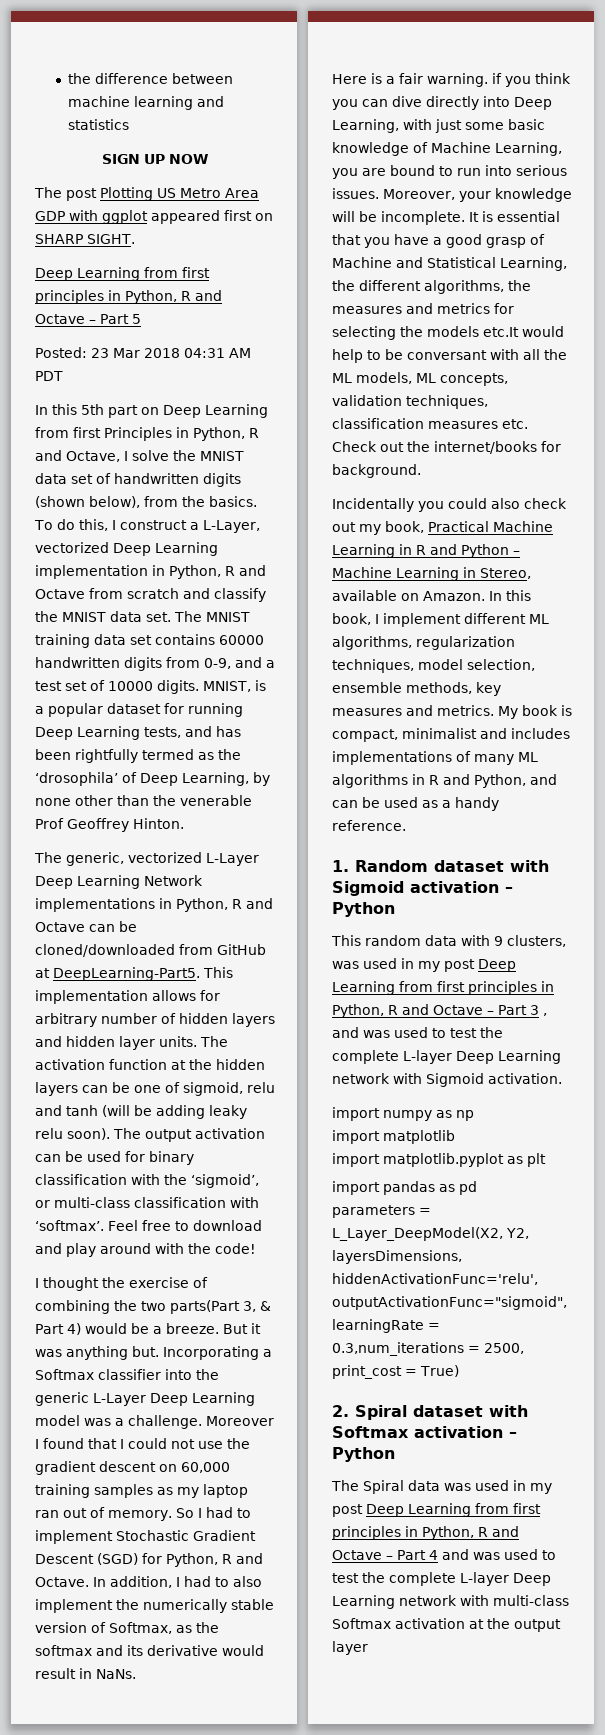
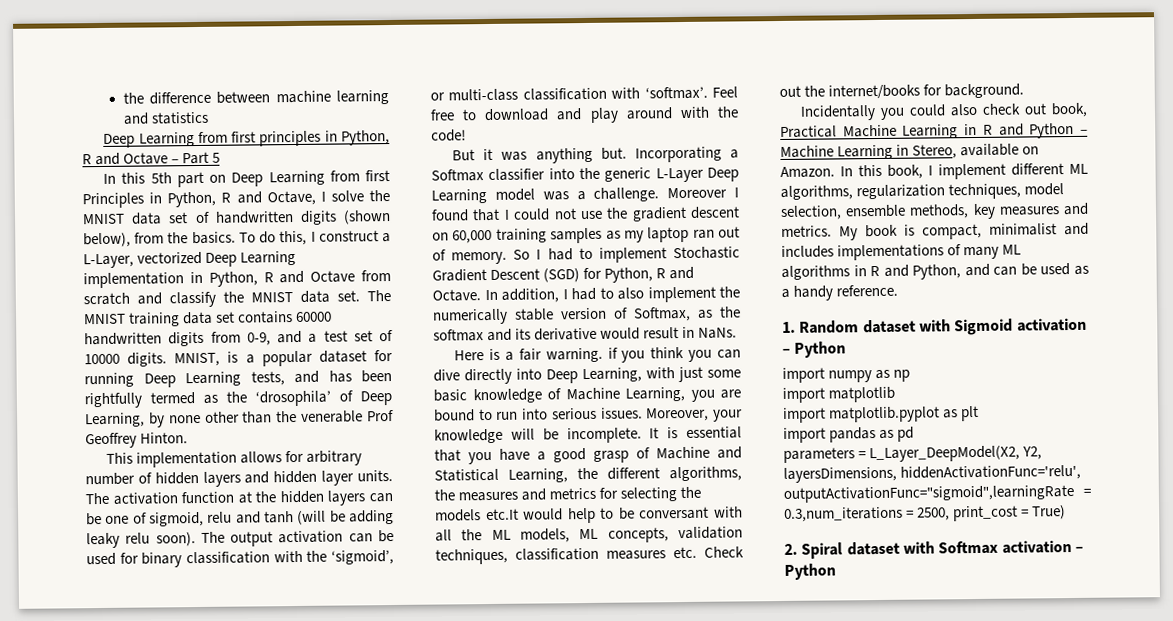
[102,154,208,164] [34,187,259,201] [35,210,273,224] [35,234,135,244] // SIGN UP NOW // The post Plotting US Metro Area GDP with ggplot appeared first on SHARP SIGHT. -> (210, 118) none
[35,347,251,358] [35,371,63,381] // Posted: 23 Mar 2018 04:31 AM PDT -> (221, 157) none
[34,852,259,866] [35,875,203,889] [35,898,273,912] [35,921,137,932] [35,944,266,957] [35,967,200,981] The generic, vectorized L-Layer Deep Learning Network implementations in Python, R and Octave can be cloned/downloaded from GitHub at DeepLearning-Part5. -> (189, 438) none
[35,1277,208,1291] [35,1300,271,1314] [35,1323,219,1335] I thought the exercise of combining the two parts(Part 3, & Part 4) would be a breeze. -> (466, 135) none
[359,524,381,535] my -> (1048, 109) none
[331,935,566,947] [332,958,516,972] [332,981,554,995] [332,1004,547,1018] [332,1027,503,1038] [332,1050,561,1064] [332,1073,562,1087] // This random data with 9 clusters, was used in my post Deep Learning from first principles in Python, R and Octave – Part 3 , and was used to test the complete L-layer Deep Learning network with Sigmoid activation. -> (847, 349) none
[331,1480,552,1494] [332,1503,541,1517] [332,1526,519,1540] [332,1549,556,1560] [332,1572,551,1586] [332,1595,569,1609] [332,1618,561,1632] [332,1641,368,1655] // The Spiral data was used in my post Deep Learning from first principles in Python, R and Octave – Part 4 and was used to test the complete L-layer Deep Learning network with multi-class Softmax activation at the output layer -> (836, 571) none

